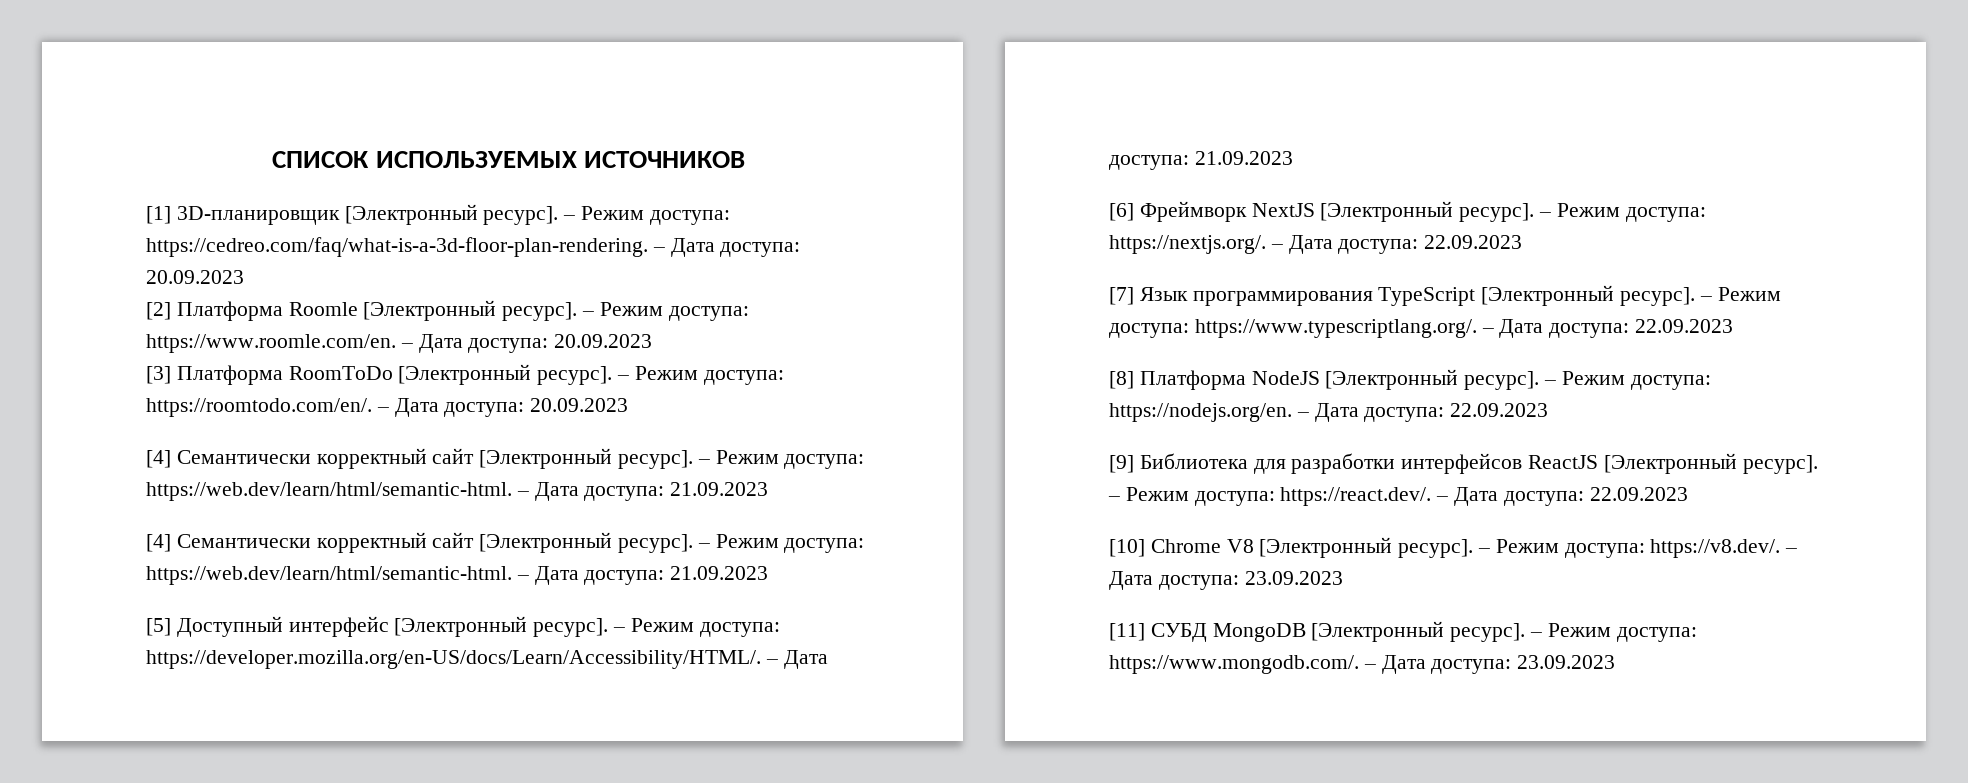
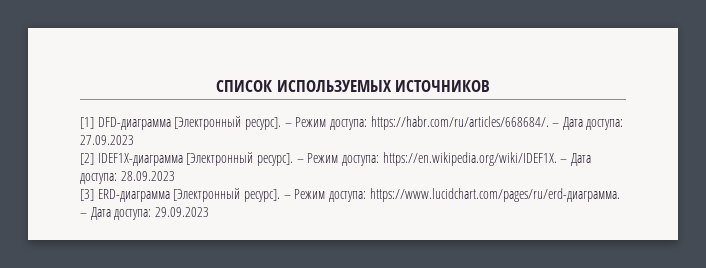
[176,204,730,225] [146,237,801,257] [146,270,244,284] 3D-планировщик [Электронный ресурс]. – Режим доступа: https://cedreo.com/faq/what-is-a-3d-floor-plan-rendering. – Дата доступа: 20.09.2023 -> [97,116,624,130] [80,135,134,145] DFD-диаграмма [Электронный ресурс]. – Режим доступа: https://habr.com/ru/articles/668684/. – Дата доступа: 27.09.2023
[176,300,749,321] [146,334,653,353] Платформа Roomle [Электронный ресурс]. – Режим доступа: https://www.roomle.com/en. – Дата доступа: 20.09.2023 -> [97,152,591,166] [80,171,175,184] IDEF1X-диаграмма [Электронный ресурс]. – Режим доступа: https://en.wikipedia.org/wiki/IDEF1X. – Дата доступа: 28.09.2023
[176,364,784,385] [146,398,629,417] [146,448,865,469] [146,482,769,501] [146,532,865,553] [146,566,769,585] [146,616,780,637] [146,650,828,669] [1109,151,1293,170] [1109,201,1706,222] [1109,235,1523,254] [1109,285,1781,306] [1109,319,1734,338] [1109,369,1711,390] [1109,403,1549,422] [1109,453,1818,474] [1108,487,1688,506] [1109,537,1798,558] [1109,571,1343,590] [1109,621,1697,642] [1109,655,1616,674] Платформа RoomToDo [Электронный ресурс]. – Режим доступа: https://roomtodo.com/en/. – Дата доступа: 20.09.2023 // [4] Семантически корректный сайт [Электронный ресурс]. – Режим доступа: https://web.dev/learn/html/semantic-html. – Дата доступа: 21.09.2023 // [4] Семантически корректный сайт [Электронный ресурс]. – Режим доступа: https://web.dev/learn/html/semantic-html. – Дата доступа: 21.09.2023 // [5] Доступный интерфейс [Электронный ресурс]. – Режим доступа: https://developer.mozilla.org/en-US/docs/Learn/Accessibility/HTML/. – Дата доступа: 21.09.2023 // [6] Фреймворк NextJS [Электронный ресурс]. – Режим доступа: https://nextjs.org/. – Дата доступа: 22.09.2023 // [7] Язык программирования TypeScript [Электронный ресурс]. – Режим доступа: https://www.typescriptlang.org/. – Дата доступа: 22.09.2023 // [8] Платформа NodeJS [Электронный ресурс]. – Режим доступа: https://nodejs.org/en. – Дата доступа: 22.09.2023 // [9] Библиотека для разработки интерфейсов ReactJS [Электронный ресурс]. – Режим доступа: https://react.dev/. – Дата доступа: 22.09.2023 // [10] Chrome V8 [Электронный ресурс]. – Режим доступа: https://v8.dev/. – Дата доступа: 23.09.2023 // [11] СУБД MongoDB [Электронный ресурс]. – Режим доступа: https://www.mongodb.com/. – Дата доступа: 23.09.2023 -> [97,188,620,202] [80,207,209,220] ERD-диаграмма [Электронный ресурс]. – Режим доступа: https://www.lucidchart.com/pages/ru/erd-диаграмма. – Дата доступа: 29.09.2023

